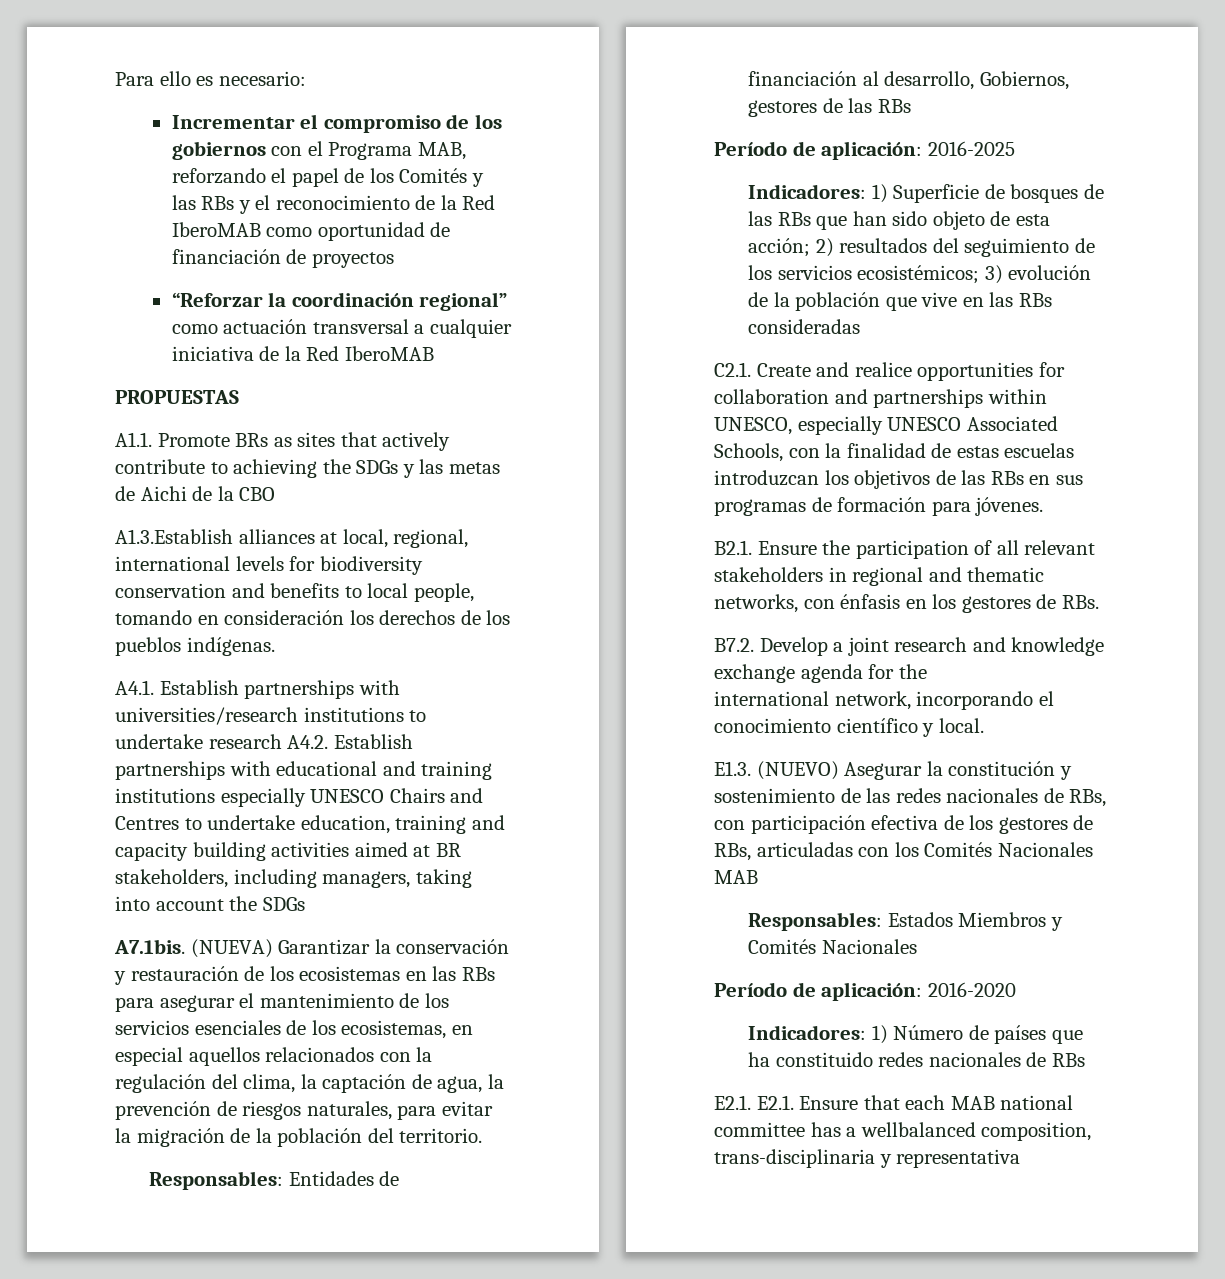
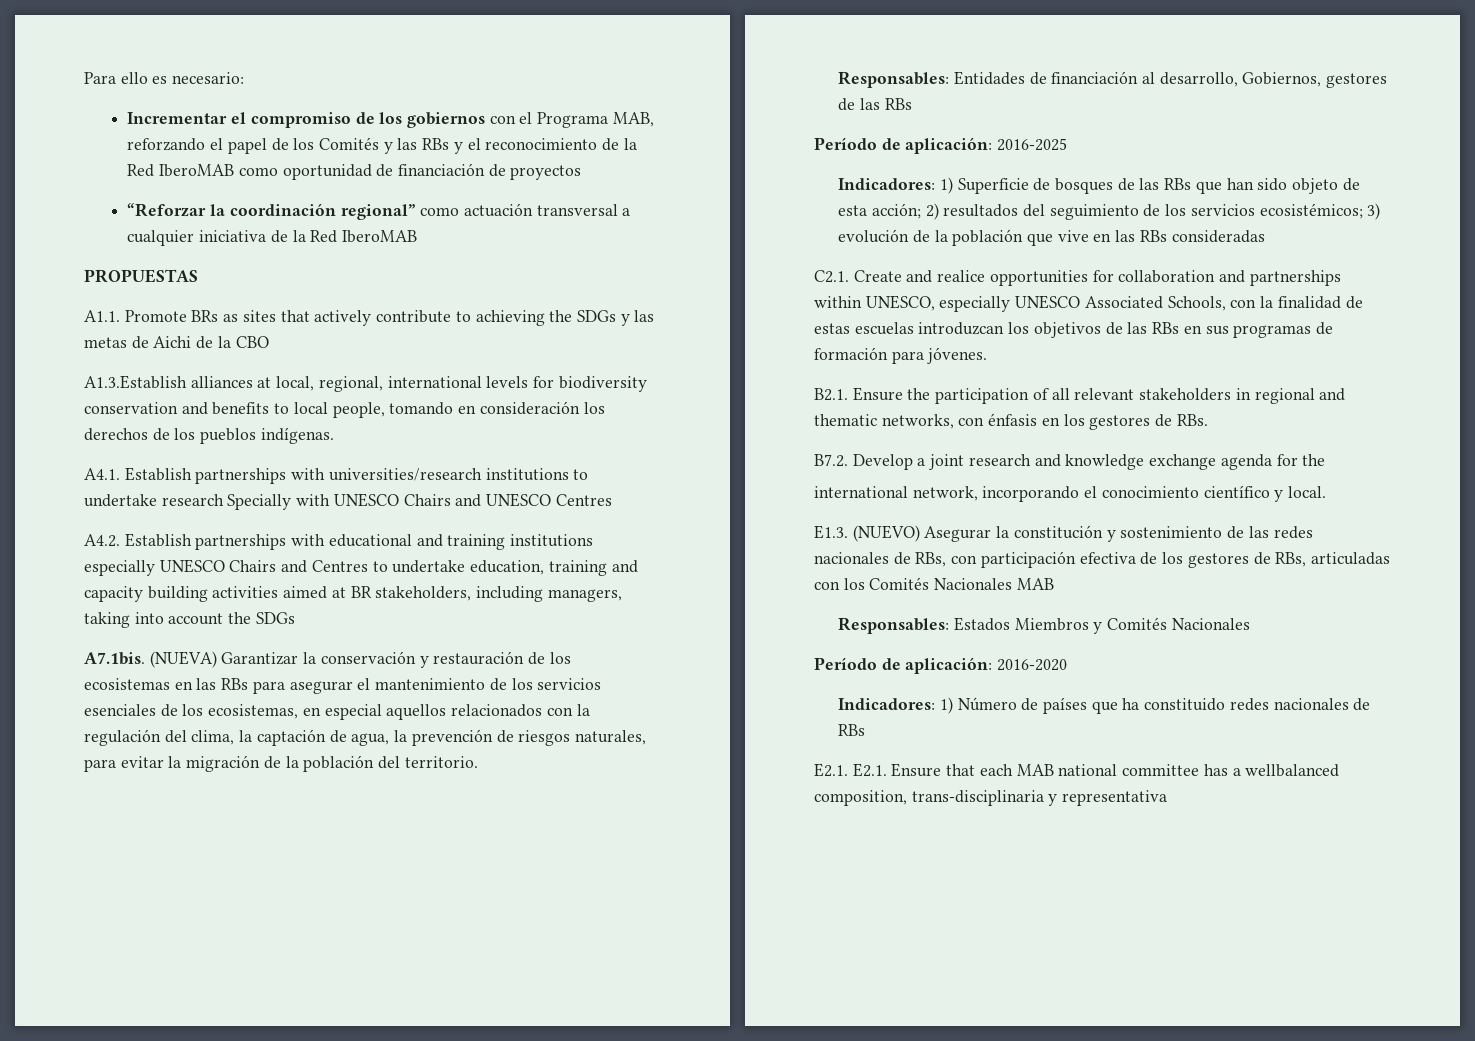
(282, 741) none -> [227,493,612,510] Specially with UNESCO Chairs and UNESCO Centres //

